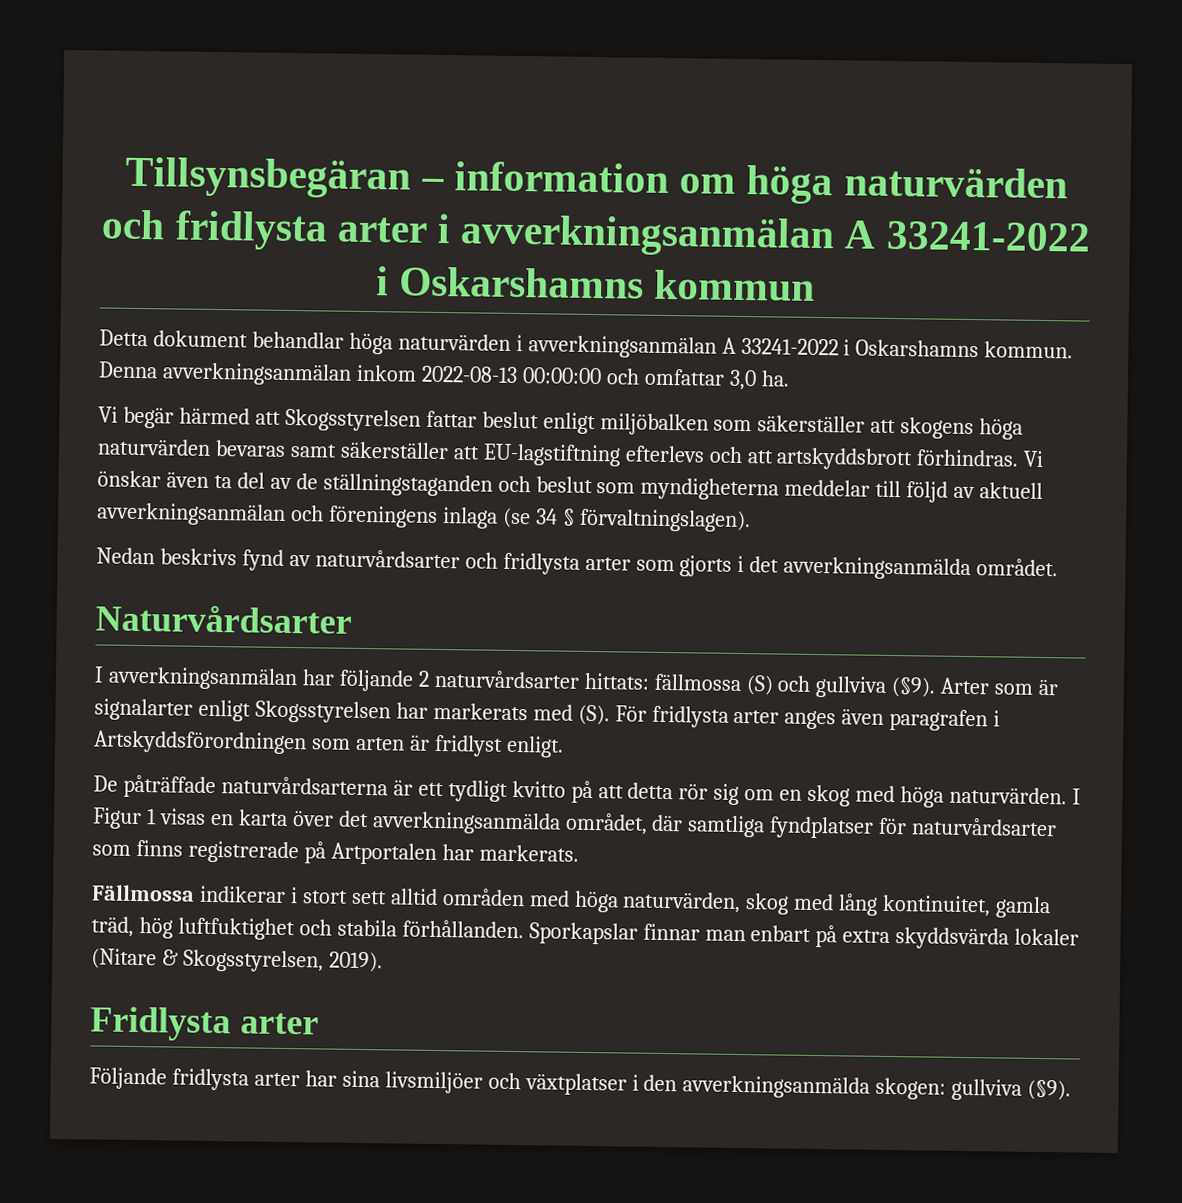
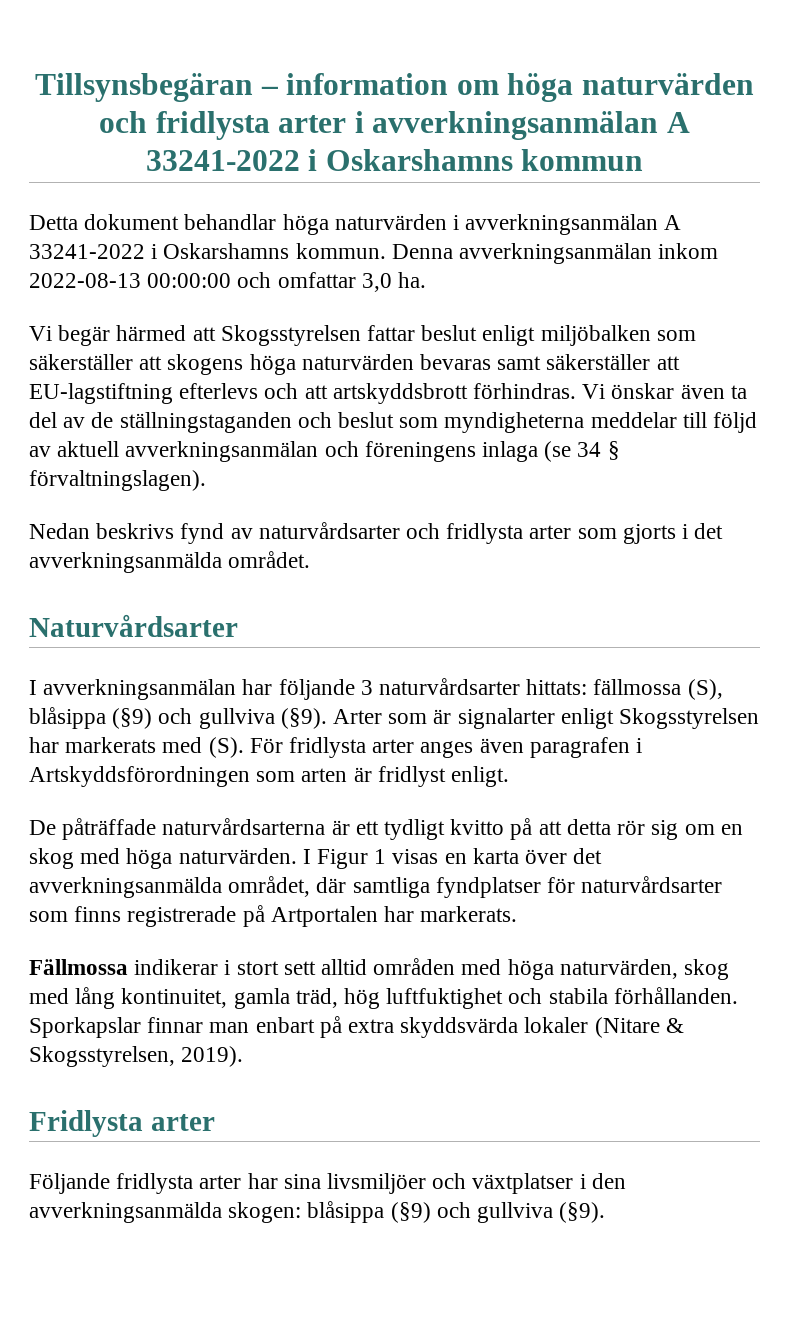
[417,670,430,687] 2 -> [360,680,373,695] 3
[745,675,774,696] (S) -> [687,679,723,700] [29,707,153,729] (S), blåsippa (§9)
(947, 1088) none -> [307,1201,471,1223] blåsippa (§9) och

